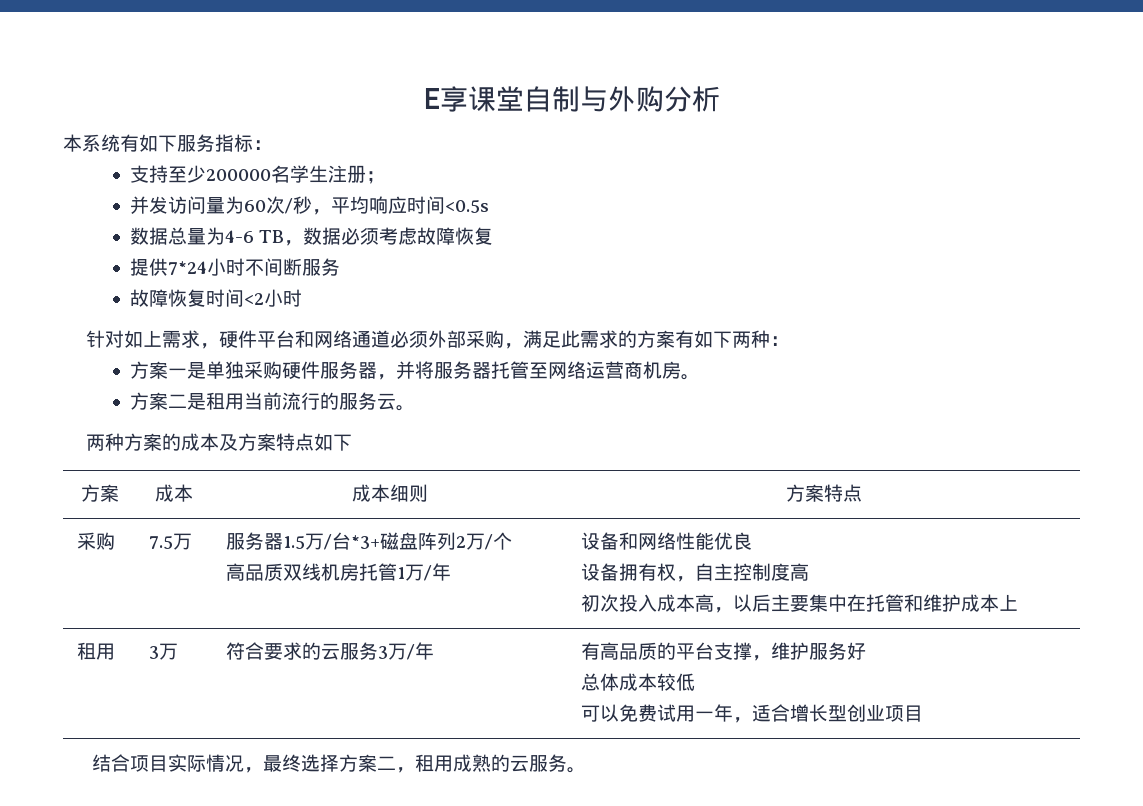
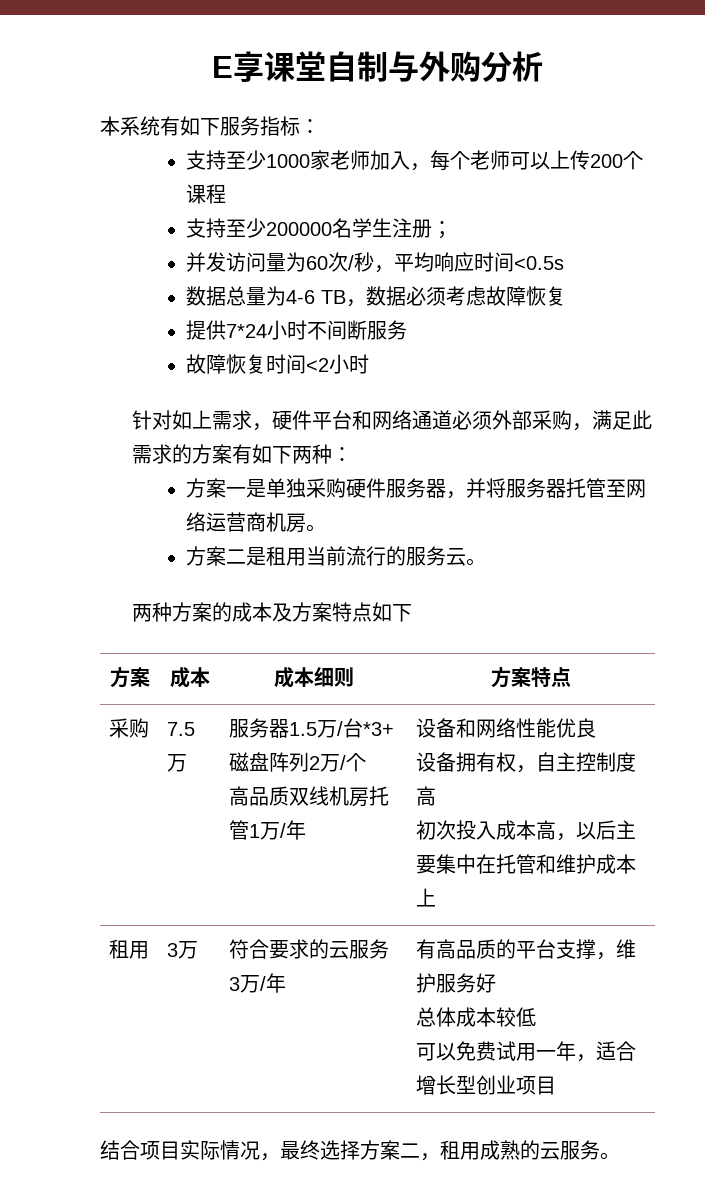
(272, 145) none -> [186,150,644,171] [186,184,227,204] // 支持至少1000家老师加入，每个老师可以上传200个课程

